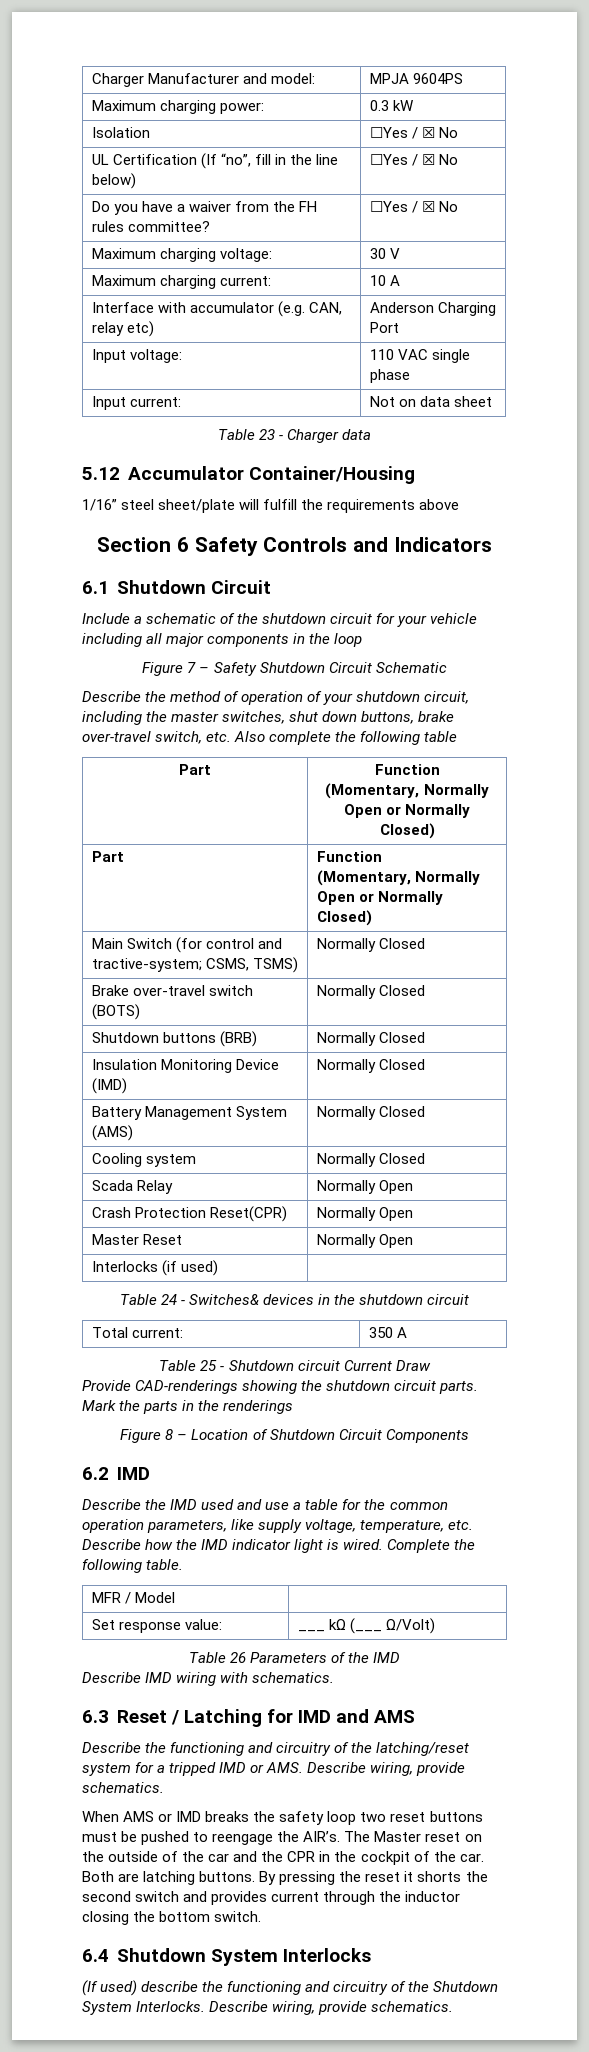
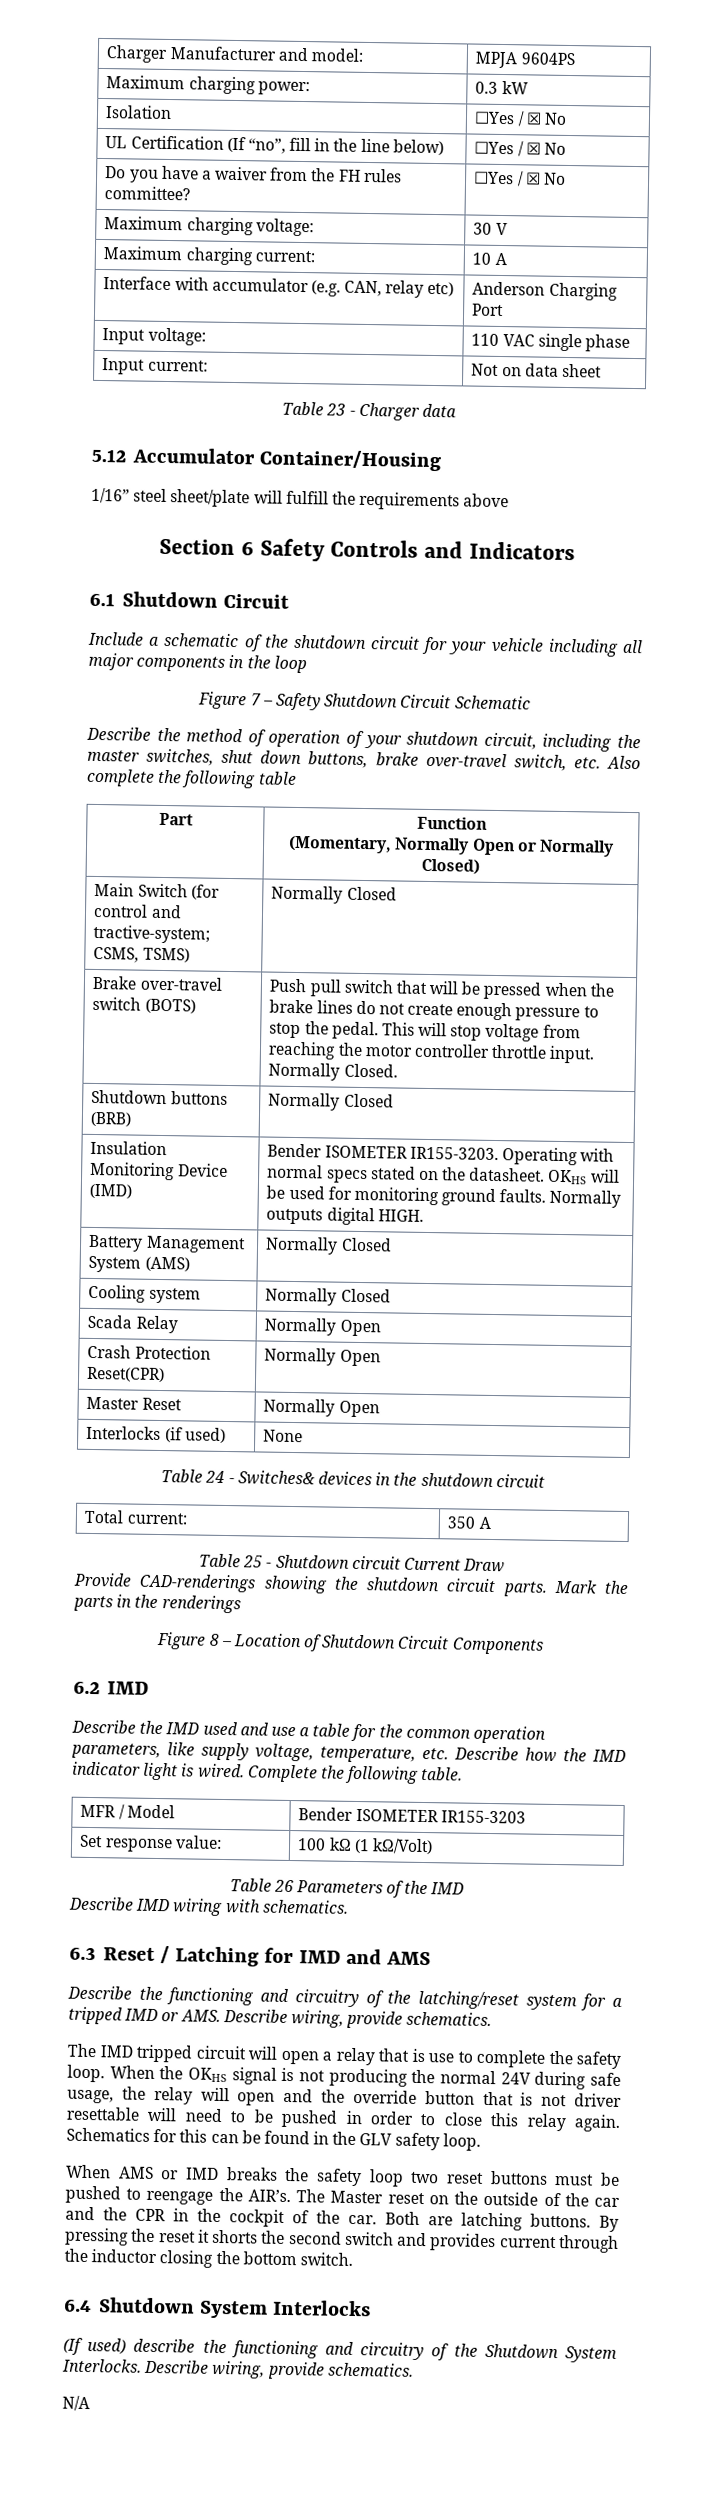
[91,851,124,862] [316,851,382,862] [316,870,480,886] [316,891,443,905] [316,910,372,926] // Part | Function // (Momentary, Normally Open or Normally Closed) -> (480, 866) none
[316,985,425,999] Normally Closed -> [269,978,615,1000] [269,999,599,1022] [269,1021,581,1042] [268,1041,596,1064] [268,1062,398,1081] Push pull switch that will be pressed when the brake lines do not create enough pressure to stop the pedal. This will stop voltage from reaching the motor controller throttle input. Normally Closed.
[316,1059,425,1073] Normally Closed -> [267,1143,615,1166] [267,1164,620,1185] [266,1185,622,1208] [266,1207,424,1226] Bender ISOMETER IR155-3203. Operating with normal specs stated on the datasheet. OKHS will be used for monitoring ground faults. Normally outputs digital HIGH.
(218, 1268) | -> [263,1429,304,1443] | None
(175, 1597) none -> [298,1807,526,1824] Bender ISOMETER IR155-3203
[297,1630,325,1632] [328,1618,435,1634] ___ kΩ (___ Ω/Volt) -> [297,1837,433,1855] 100 kΩ (1 kΩ/Volt)
(164, 1787) none -> [67,2043,621,2069] [67,2064,621,2090] [67,2086,622,2108] [66,2106,621,2132] [66,2127,481,2151] // The IMD tripped circuit will open a relay that is use to complete the safety loop. When the OKHS signal is not producing the normal 24V during safe usage, the relay will open and the override button that is not driver resettable will need to be pushed in order to close this relay again. Schematics for this can be found in the GLV safety loop.
(454, 2006) none -> [62,2395,90,2412] // N/A

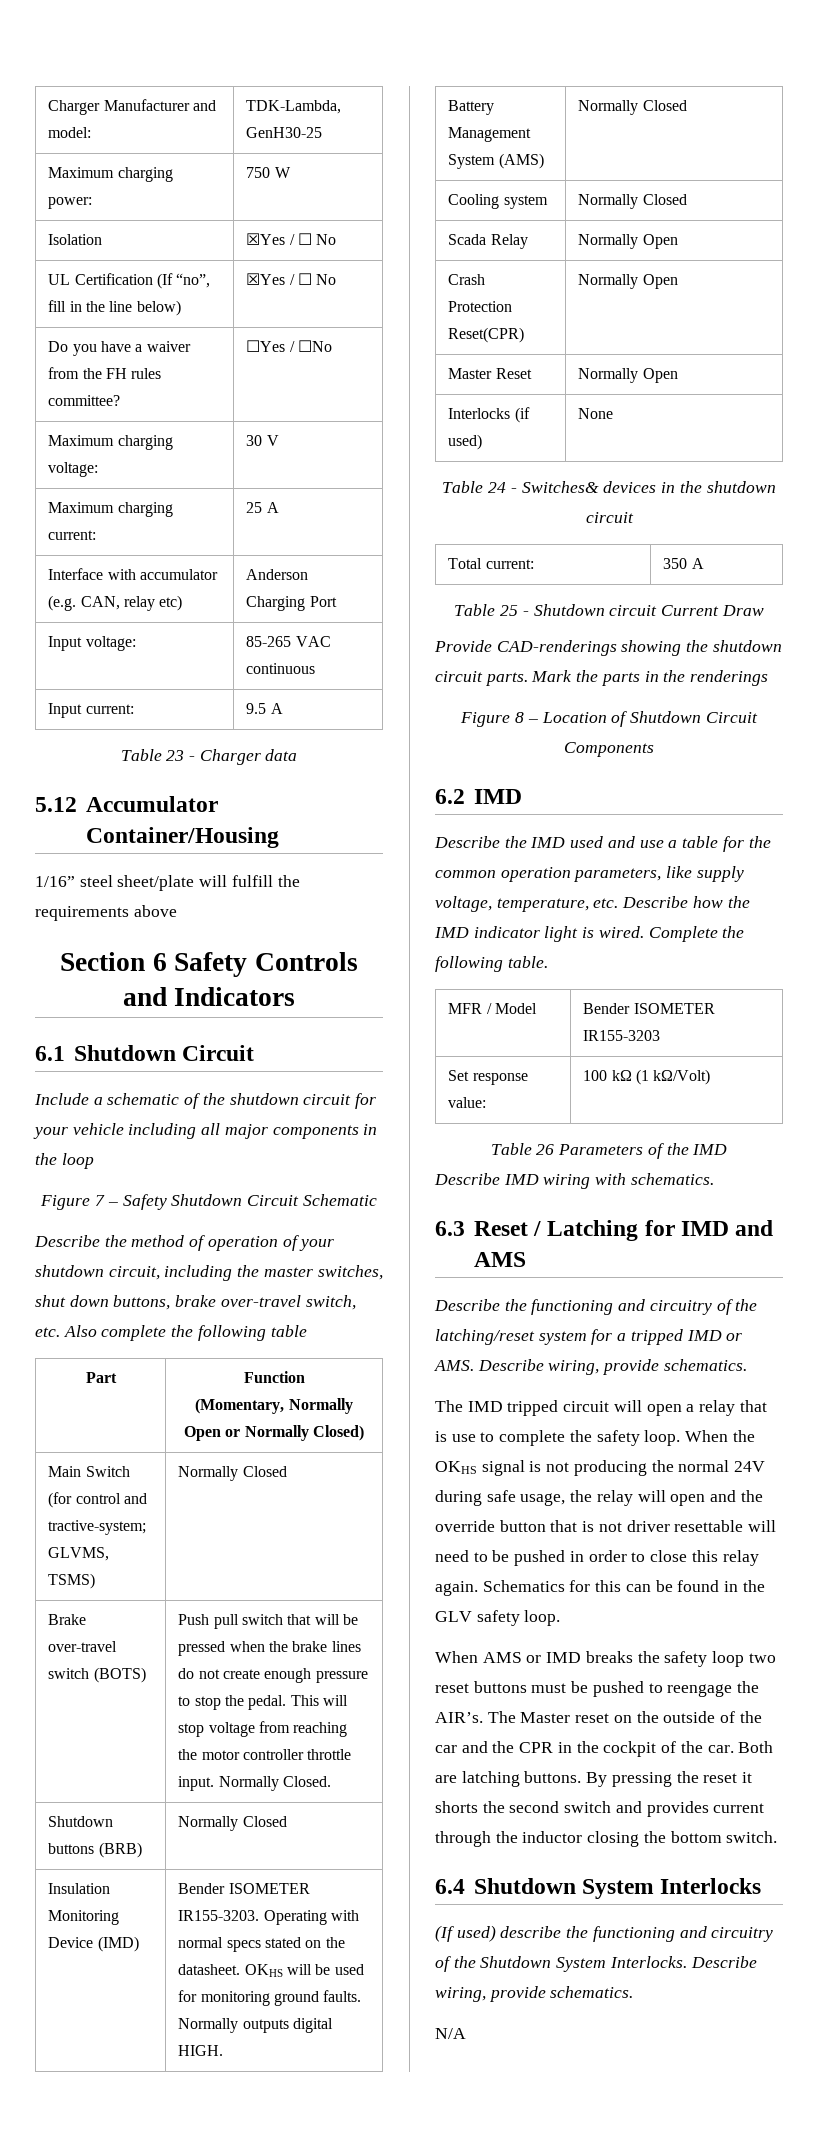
[475,51,575,69] MPJA 9604PS -> [246,100,342,114] [246,127,323,138] TDK-Lambda, GenH30-25
[475,80,529,95] 0.3 kW -> [246,167,291,178] 750 W
[474,111,542,127] ☐Yes / ☒ -> [246,233,313,245] ☒Yes / ☐
[474,141,541,157] ☐Yes / ☒ -> [246,273,313,285] ☒Yes / ☐
[524,172,566,185] ☒ No -> [298,340,333,352] ☐No
[472,252,492,265] 10 -> [246,502,263,513] 25
[471,333,630,352] [102,358,208,375] [471,363,602,378] 110 VAC single phase // Input current: | Not on data sheet -> [246,636,331,647] [246,663,316,674] [48,703,134,718] [246,703,283,714] 85-265 VAC continuous // Input current: | 9.5 A
[93,946,140,963] CSMS, -> [48,1547,110,1561] GLVMS,

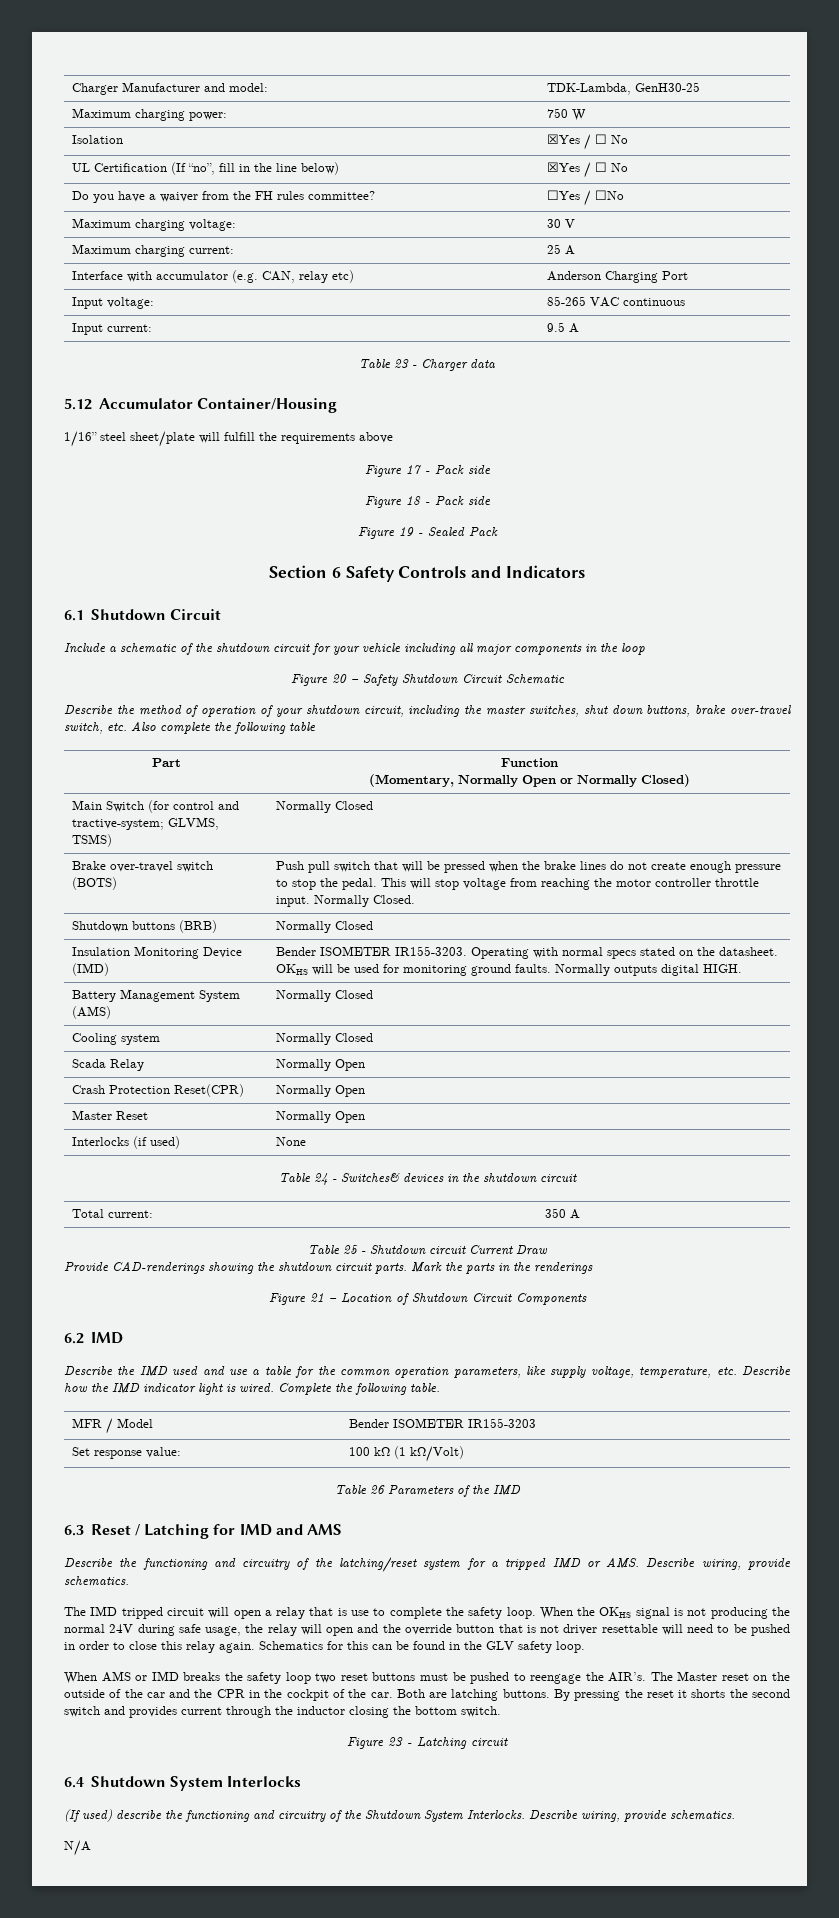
(177, 911) none -> [364,465,491,477] [364,496,491,508] [357,527,498,539] // Figure 17 - Pack side // Figure 18 - Pack side // Figure 19 - Sealed Pack
[95,1195,106,1206] 7 -> [331,674,347,683] 20
[515,712,525,723] 8 -> [309,1293,324,1302] 21
[434,1173,714,1189] // Describe IMD wiring with schematics. -> (521, 1490) none
(778, 1837) none -> [347,1737,508,1749] // Figure 23 - Latching circuit

